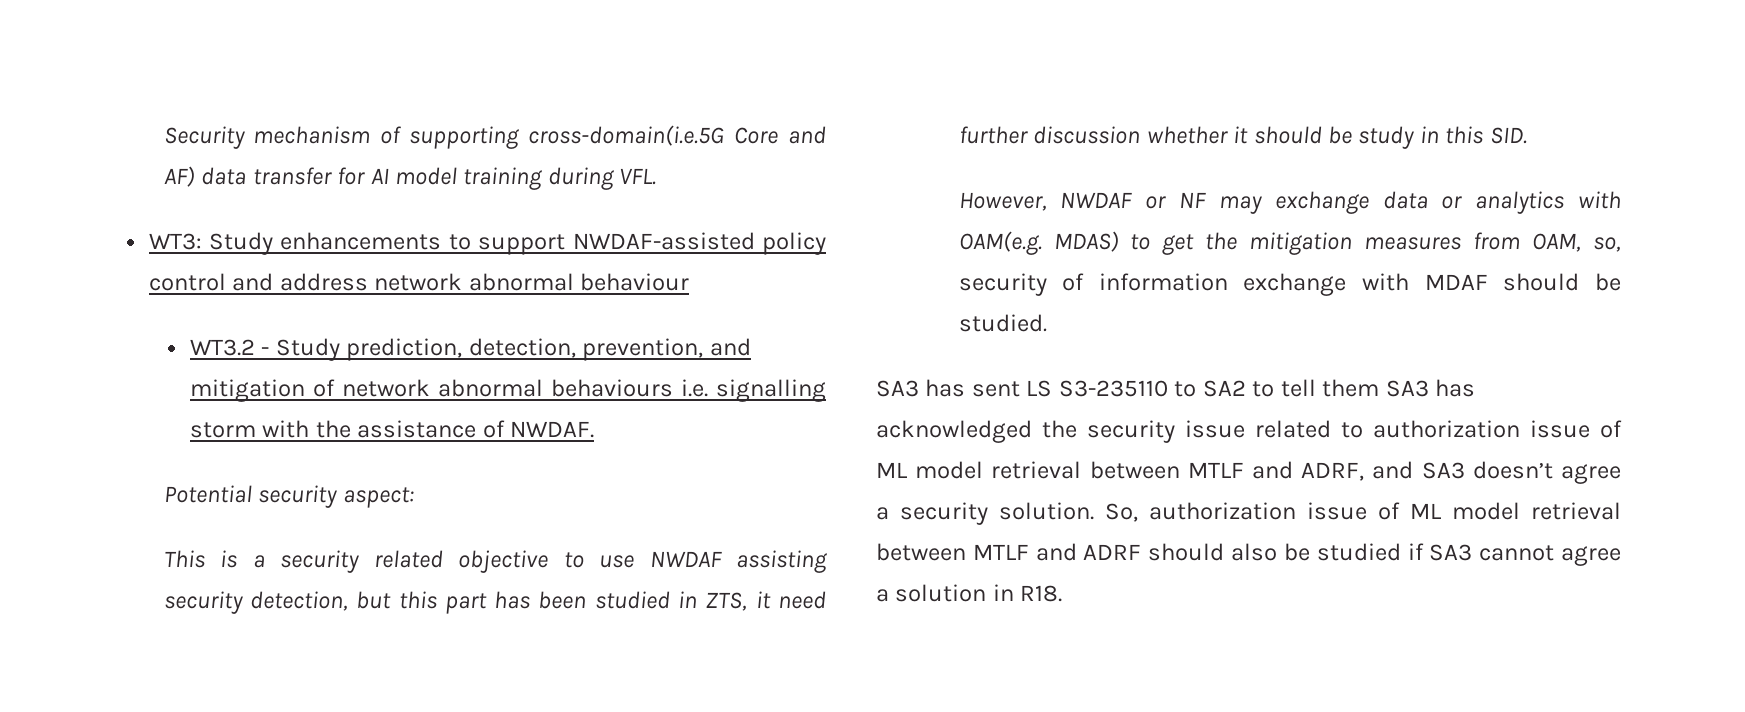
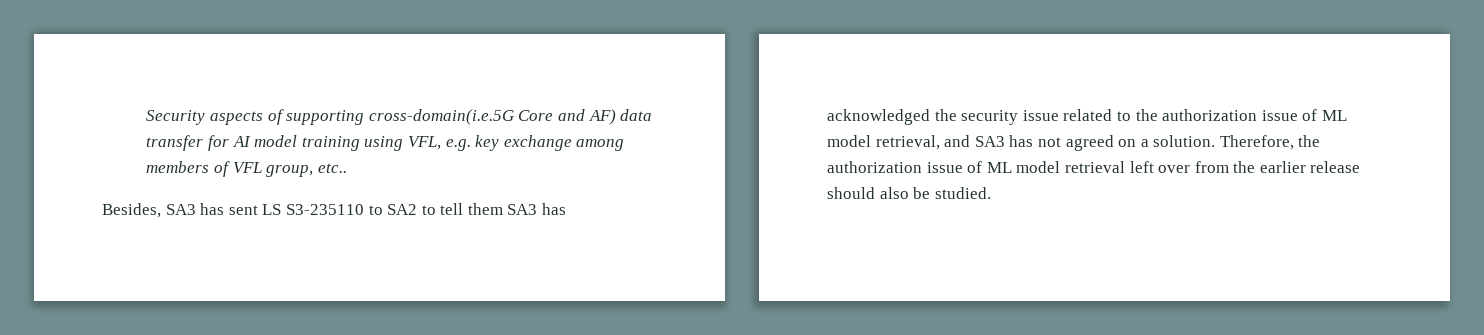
[253,126,371,144] mechanism -> [210,111,264,125] aspects
[547,167,657,190] [148,232,826,255] [148,273,690,291] [189,338,751,361] [189,379,827,402] [189,420,595,438] [163,485,414,508] [163,550,827,573] [163,591,827,614] [958,126,1527,149] [958,191,1621,214] [958,231,1621,255] [958,273,1621,296] [958,314,1047,332] during VFL. // WT3: Study enhancements to support NWDAF-assisted policy control and address network abnormal behaviour // WT3.2 - Study prediction, detection, prevention, and mitigation of network abnormal behaviours i.e. signalling storm with the assistance of NWDAF. // Potential security aspect: // This is a security related objective to use NWDAF assisting security detection, but this part has been studied in ZTS, it need further discussion whether it should be study in this SID. // However, NWDAF or NF may exchange data or analytics with OAM(e.g. MDAS) to get the mitigation measures from OAM, so, security of information exchange with MDAF should be studied. // -> [364,135,625,151] [146,161,347,177] [102,203,161,218] using VFL, e.g. key exchange among members of VFL group, etc.. // Besides,
[1373,420,1622,438] [876,461,1621,484] [876,502,1621,525] [876,543,1621,566] [876,584,1063,602] authorization issue of ML model retrieval between MTLF and ADRF, and SA3 doesn’t agree a security solution. So, authorization issue of ML model retrieval between MTLF and ADRF should also be studied if SA3 cannot agree a solution in R18. -> [1135,109,1347,121] [827,135,1321,151] [827,161,1361,173] [827,187,991,199] the authorization issue of ML model retrieval, and SA3 has not agreed on a solution. Therefore, the authorization issue of ML model retrieval left over from the earlier release should also be studied.

